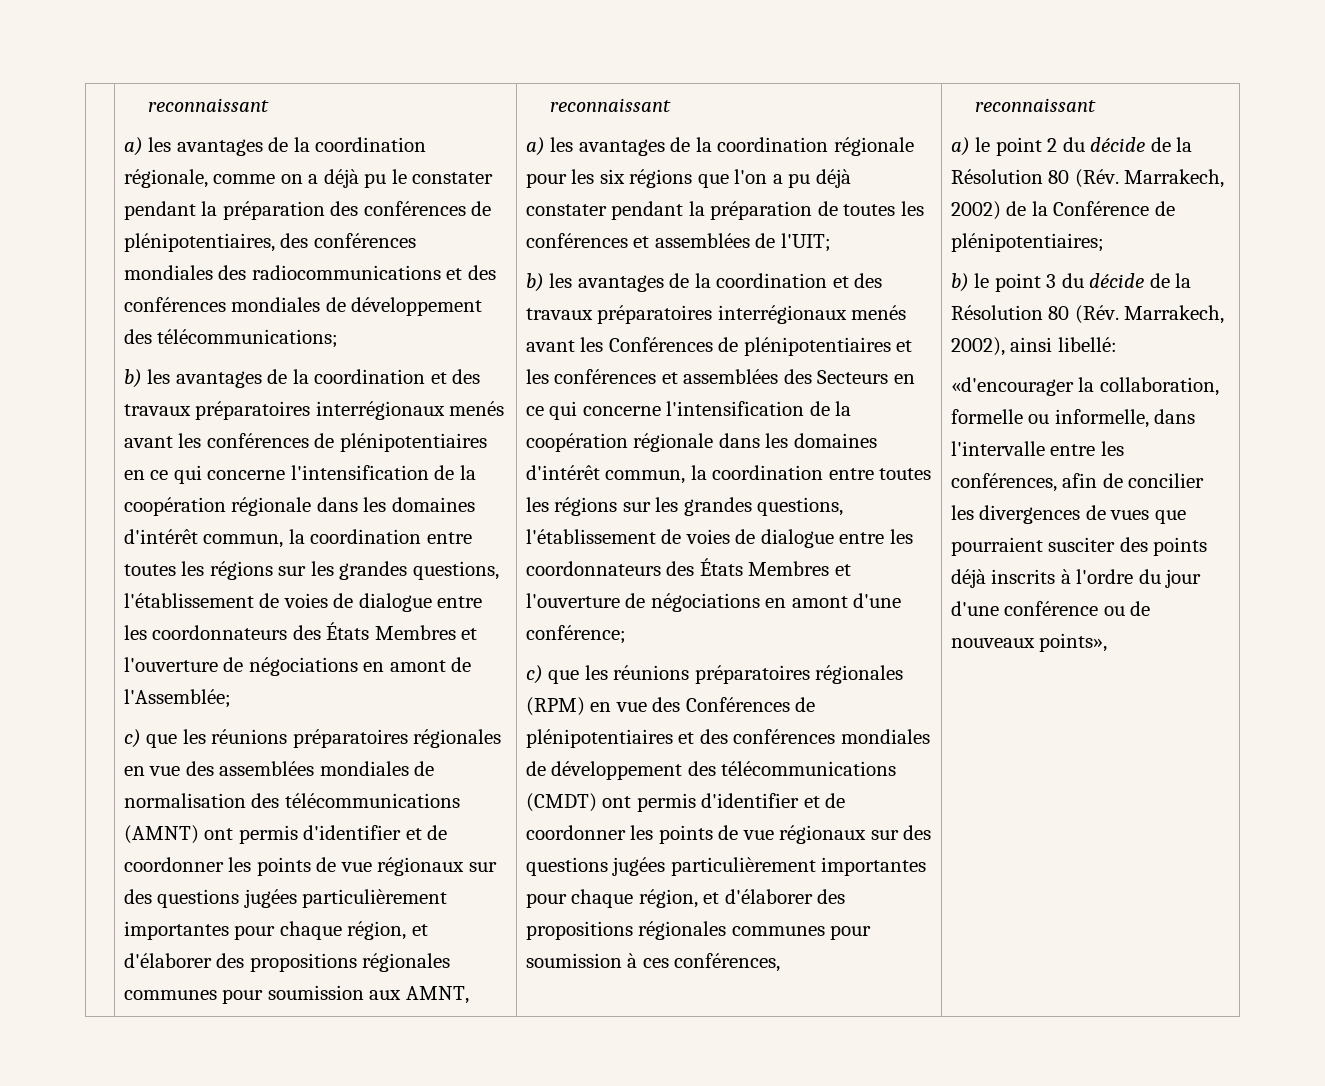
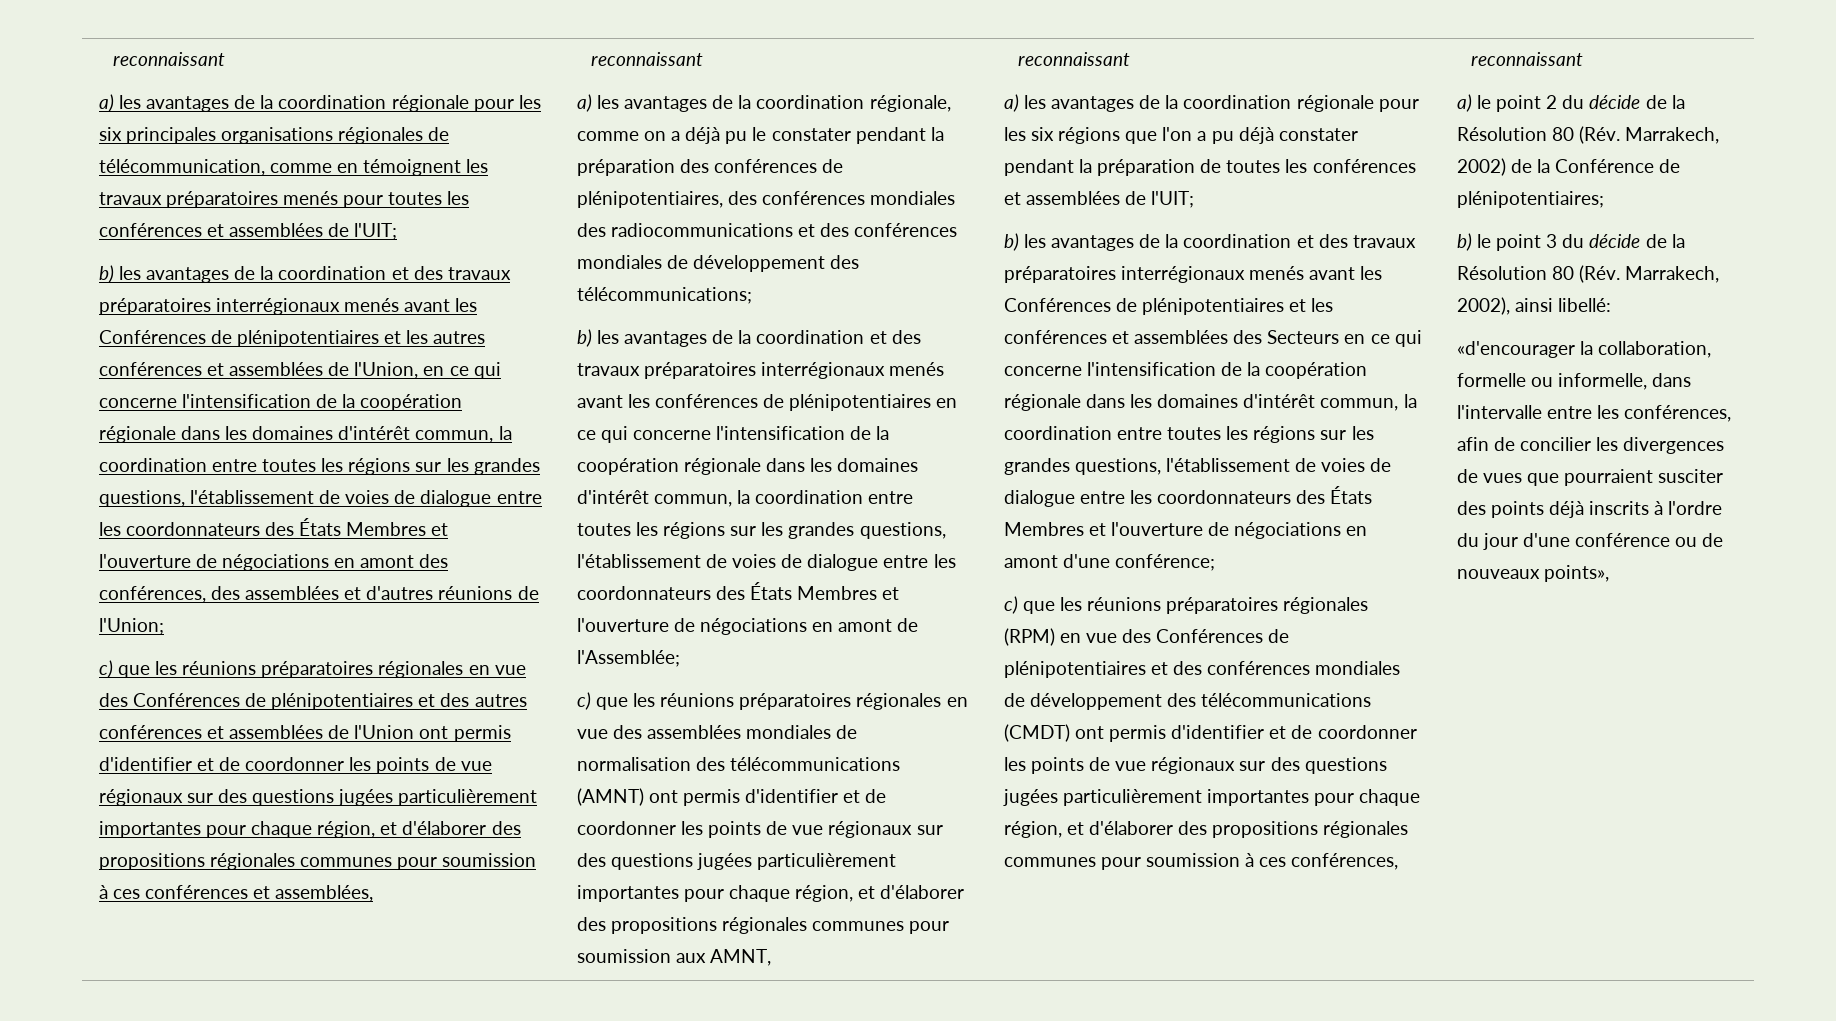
(147, 105) none -> [113,52,226,66] [98,94,541,112] [98,127,450,144] [98,159,489,176] [98,191,470,208] [98,223,398,240] [98,265,511,283] [98,298,478,315] [98,330,486,347] [98,362,501,379] [98,394,463,411] [98,426,512,443] [98,458,540,475] [98,490,542,507] [98,518,449,536] [98,554,449,571] [98,586,539,603] [98,618,164,635] [98,660,526,678] [98,693,527,710] [98,725,511,742] [98,757,492,774] [98,789,538,806] [98,821,521,838] [98,853,537,870] [98,885,374,902] reconnaissant // a) les avantages de la coordination régionale pour les six principales organisations régionales de télécommunication, comme en témoignent les travaux préparatoires menés pour toutes les conférences et assemblées de l'UIT; // b) les avantages de la coordination et des travaux préparatoires interrégionaux menés avant les Conférences de plénipotentiaires et les autres conférences et assemblées de l'Union, en ce qui concerne l'intensification de la coopération régionale dans les domaines d'intérêt commun, la coordination entre toutes les régions sur les grandes questions, l'établissement de voies de dialogue entre les coordonnateurs des États Membres et l'ouverture de négociations en amont des conférences, des assemblées et d'autres réunions de l'Union; // c) que les réunions préparatoires régionales en vue des Conférences de plénipotentiaires et des autres conférences et assemblées de l'Union ont permis d'identifier et de coordonner les points de vue régionaux sur des questions jugées particulièrement importantes pour chaque région, et d'élaborer des propositions régionales communes pour soumission à ces conférences et assemblées,

